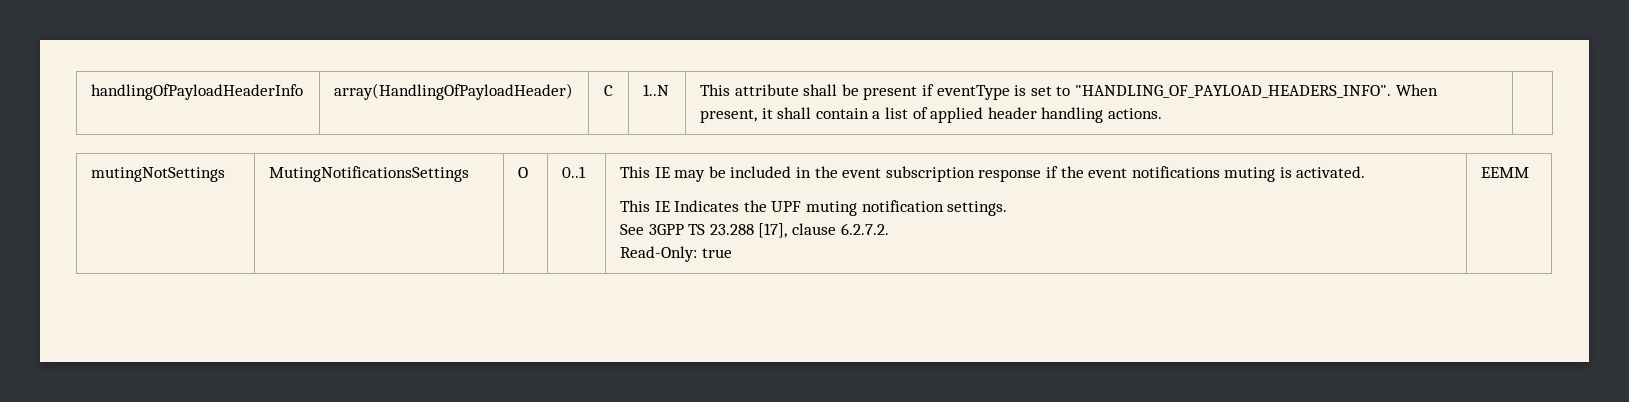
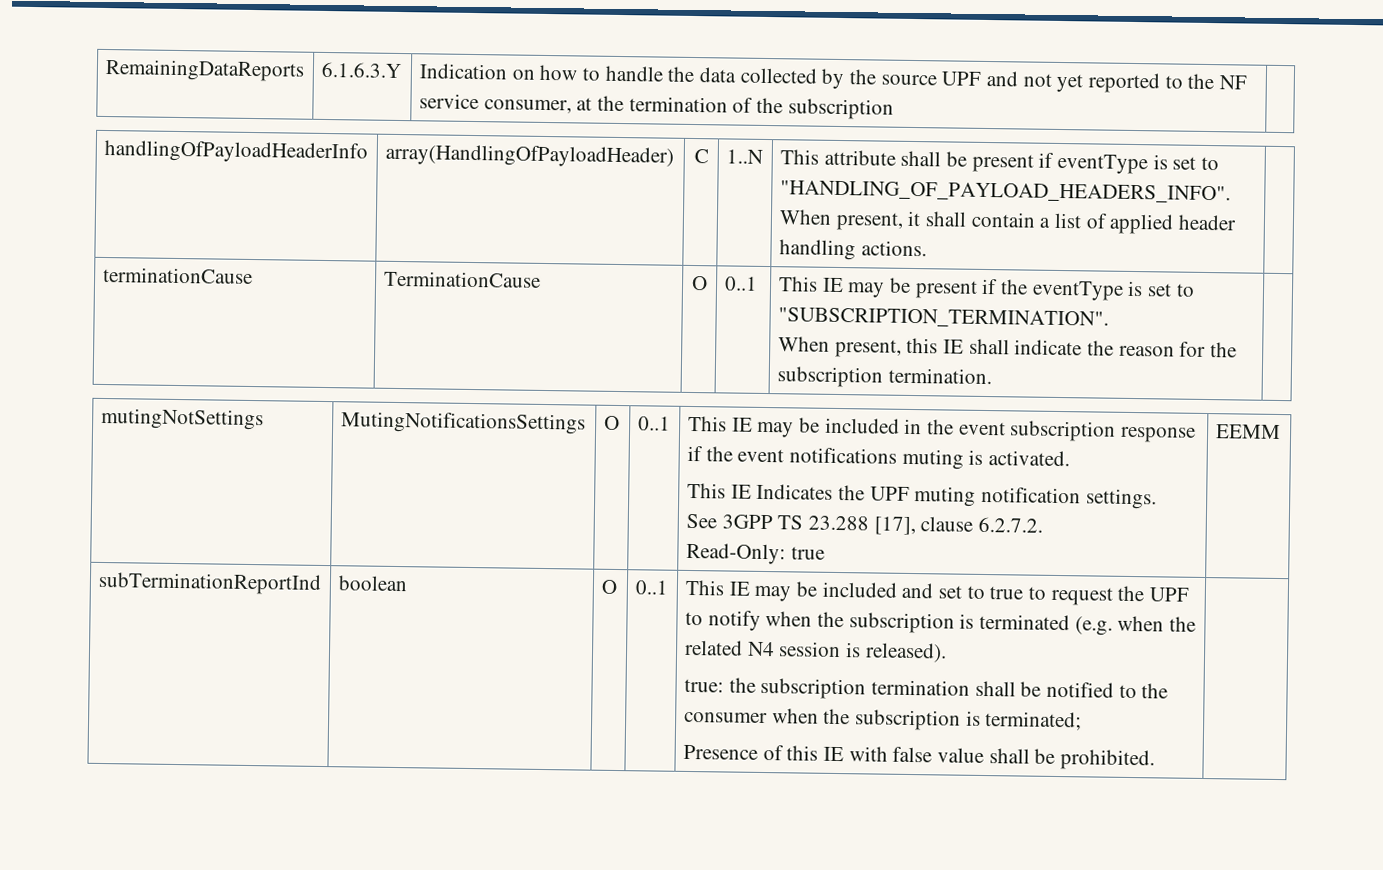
(91, 92) none -> [104,58,305,82] [320,61,402,79] [418,63,1247,94] [418,93,894,120] RemainingDataReports | 6.1.6.3.Y | Indication on how to handle the data collected by the source UPF and not yet reported to the NF service consumer, at the termination of the subscription | //
(1162, 113) none -> [102,266,253,285] [383,270,541,288] [691,275,708,291] [723,276,758,291] [777,276,1195,301] [777,307,1109,329] [777,336,1237,358] [776,366,992,388] // terminationCause | TerminationCause | O | 0..1 | This IE may be present if the eventType is set to "SUBSCRIPTION_TERMINATION". // When present, this IE shall indicate the reason for the subscription termination. |
(1530, 172) none -> [97,571,322,595] [337,575,408,592] [600,579,618,594] [634,580,669,595] [684,579,1189,606] [684,610,1196,636] [684,639,947,663] [683,677,1169,700] [683,708,1083,731] [682,744,1155,771] // subTerminationReportInd | boolean | O | 0..1 | This IE may be included and set to true to request the UPF to notify when the subscription is terminated (e.g. when the related N4 session is released). // true: the subscription termination shall be notified to the consumer when the subscription is terminated; // Presence of this IE with false value shall be prohibited. |

